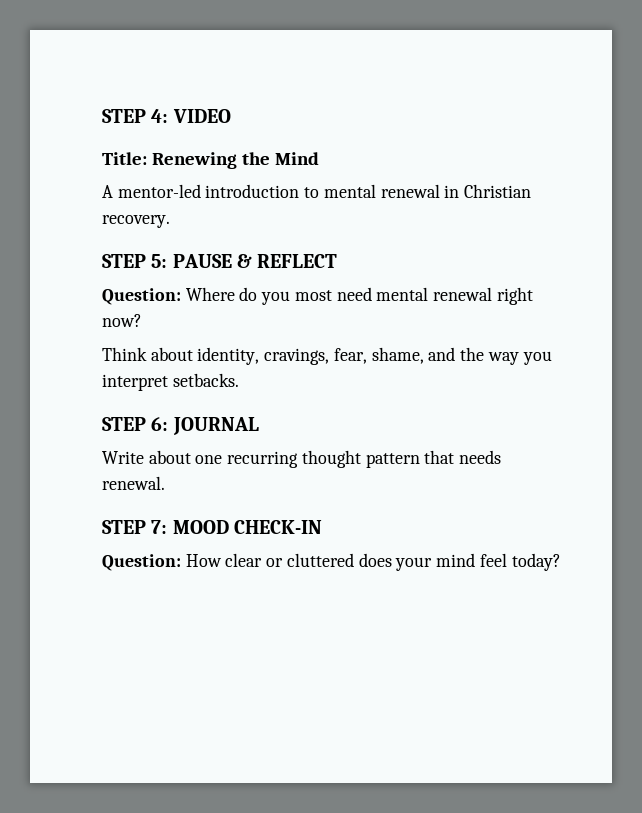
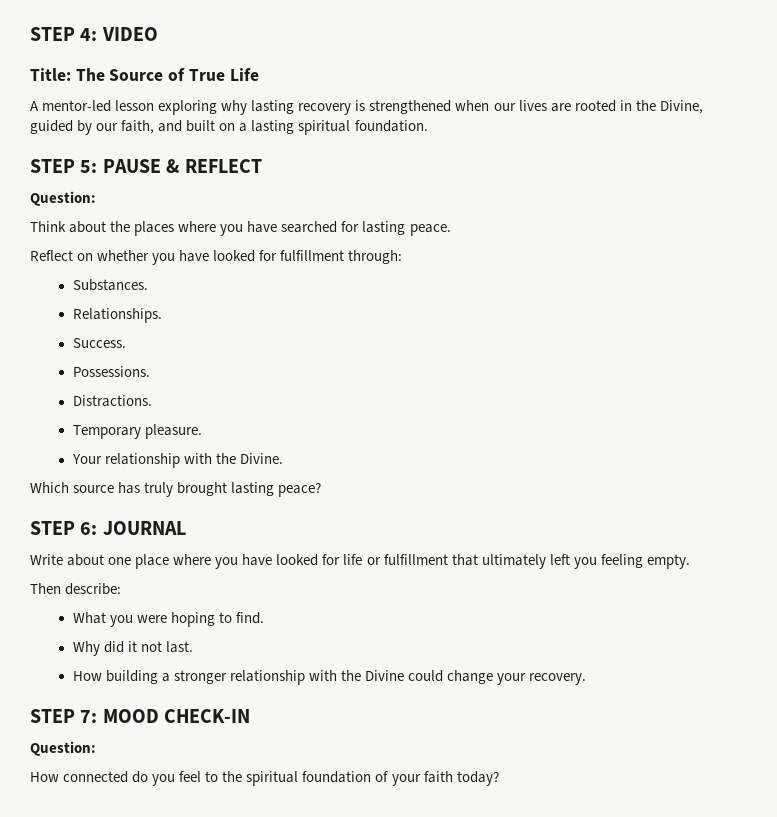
[151,152,319,169] [102,184,532,198] [102,215,170,228] Renewing the Mind // A mentor-led introduction to mental renewal in Christian recovery. -> [75,68,259,81] [30,100,703,115] [30,120,428,135] The Source of True Life // A mentor-led lesson exploring why lasting recovery is strengthened when our lives are rooted in the Divine, guided by our faith, and built on a lasting spiritual foundation.
[185,287,533,305] [102,314,142,327] [102,347,552,365] [102,373,239,391] Where do you most need mental renewal right now? // Think about identity, cravings, fear, shame, and the way you interpret setbacks. -> [30,221,451,236] [30,250,403,265] [72,279,148,291] [72,308,162,323] [72,338,126,348] [72,366,150,377] [72,395,152,407] [72,424,202,439] [71,453,283,468] [30,482,322,497] // Think about the places where you have searched for lasting peace. // Reflect on whether you have looked for fulfillment through: // Substances. // Relationships. // Success. // Possessions. // Distractions. // Temporary pleasure. // Your relationship with the Divine. // Which source has truly brought lasting peace?
[227,450,502,468] [102,476,165,490] recurring thought pattern that needs renewal. -> [135,554,690,569] [30,583,122,595] [72,612,264,627] [72,641,193,656] [72,670,587,685] place where you have looked for life or fulfillment that ultimately left you feeling empty. // Then describe: // What you were hoping to find. // Why did it not last. // How building a stronger relationship with the Divine could change your recovery.
[185,553,507,571] How clear or cluttered does your mind feel -> [30,771,453,786] // How connected do you feel to the spiritual foundation of your faith

